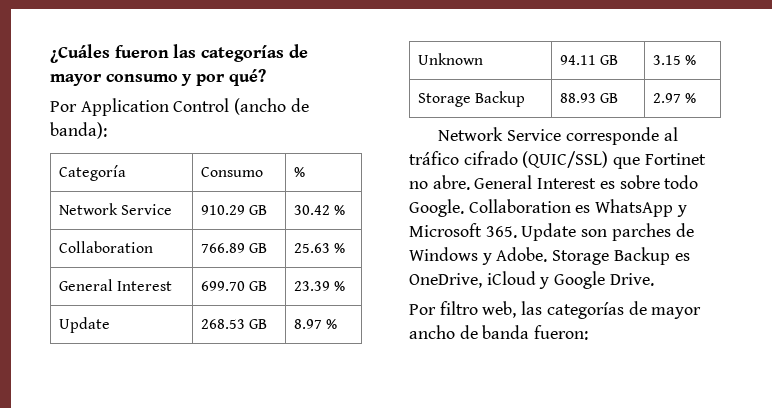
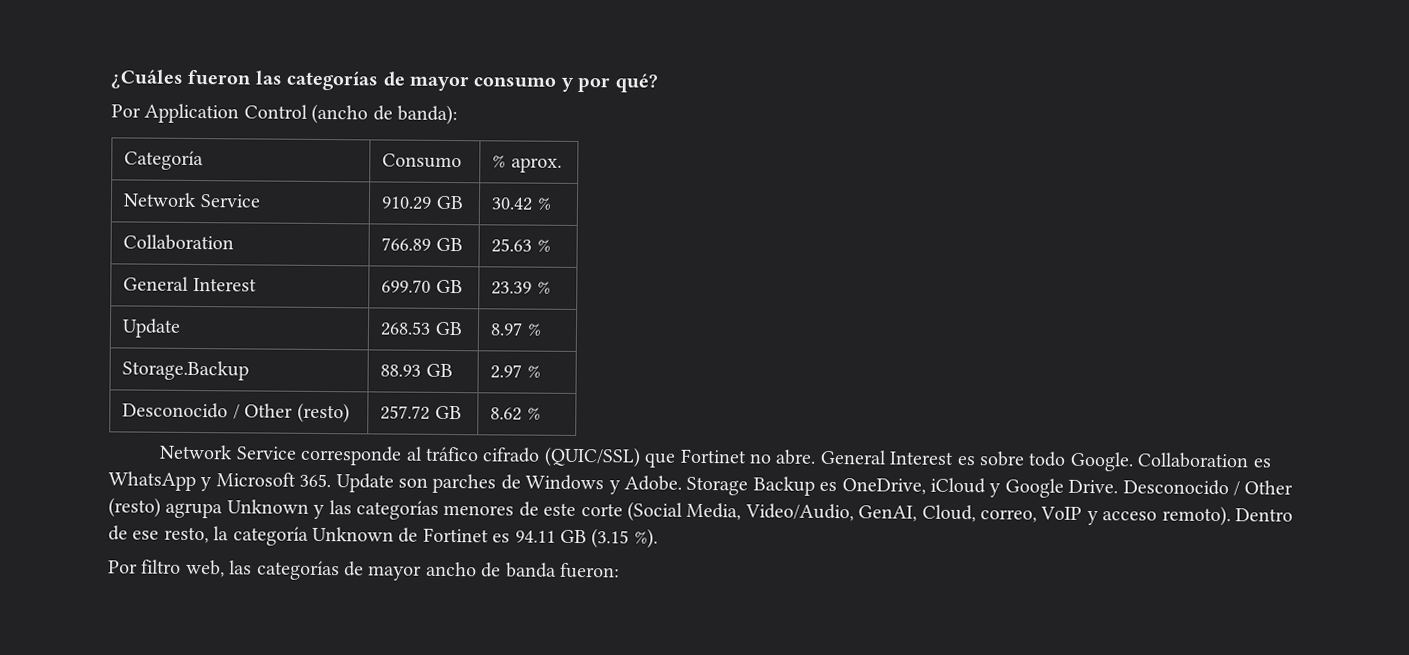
(306, 172) none -> [510,157,562,173] aprox.
[418,53,484,65] [560,55,619,65] [653,55,697,65] [418,91,526,107] [560,93,619,103] [653,93,682,103] Unknown | 94.11 GB | 3.15 % // Storage Backup | 88.93 GB | 2.97 -> [122,360,250,381] [380,363,453,378] [490,364,541,379] [122,402,350,424] [380,405,462,420] [490,407,523,421] Storage.Backup | 88.93 GB | 2.97 % // Desconocido / Other (resto) | 257.72 GB | 8.62
(654, 279) none -> [1122,479,1294,497] [108,497,1293,527] [108,525,658,549] Desconocido / Other (resto) agrupa Unknown y las categorías menores de este corte (Social Media, Video/Audio, GenAI, Cloud, correo, VoIP y acceso remoto). Dentro de ese resto, la categoría Unknown de Fortinet es 94.11 GB (3.15 %).

